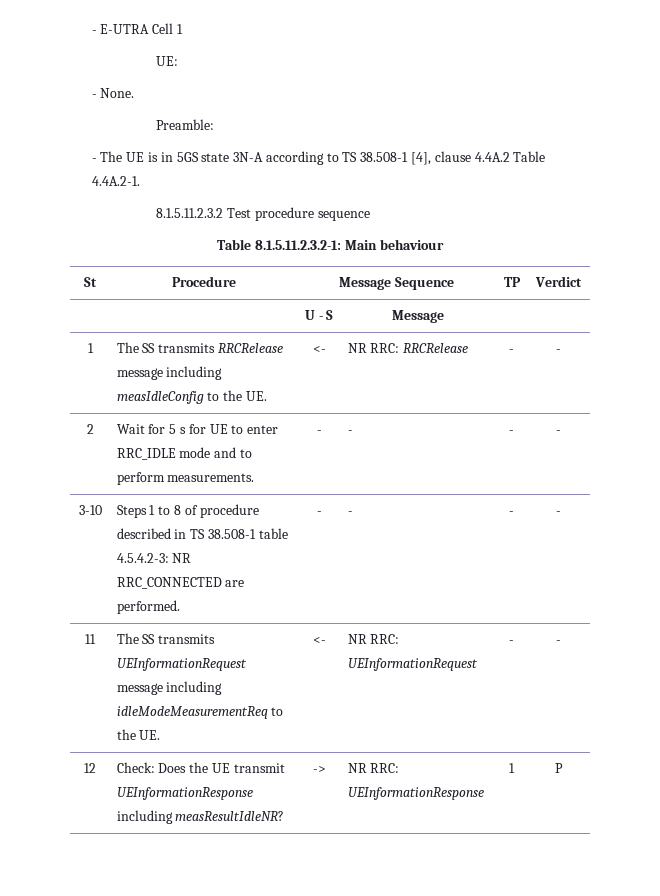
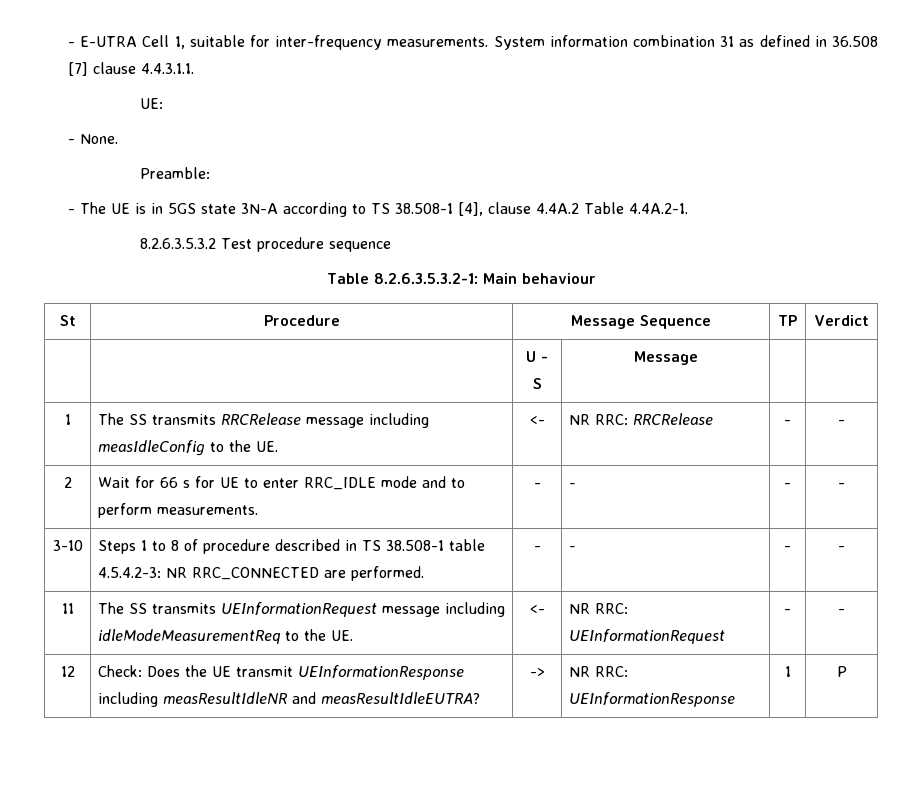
[176,24,183,34] 1 -> [174,35,879,50] [67,62,194,76] 1, suitable for inter-frequency measurements. System information combination 31 as defined in 36.508 [7] clause 4.4.3.1.1.
[156,208,224,218] 8.1.5.11.2.3.2 -> [139,238,216,249] 8.2.6.3.5.3.2
[255,240,342,250] 8.1.5.11.2.3.2-1: -> [373,273,478,284] 8.2.6.3.5.3.2-1:
[169,424,177,434] 5 -> [159,477,178,488] 66
[175,811,285,821] measResultIdleNR? -> [162,692,480,704] measResultIdleNR and measResultIdleEUTRA?

